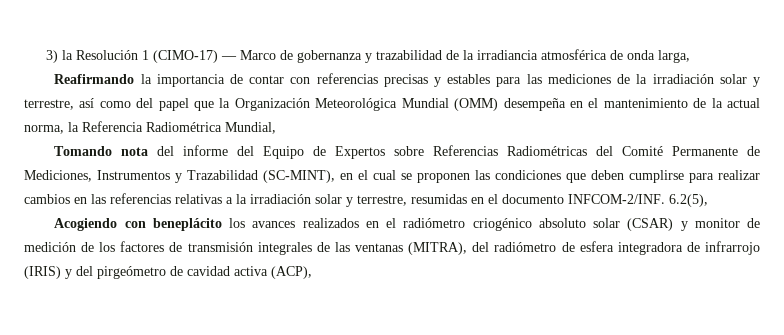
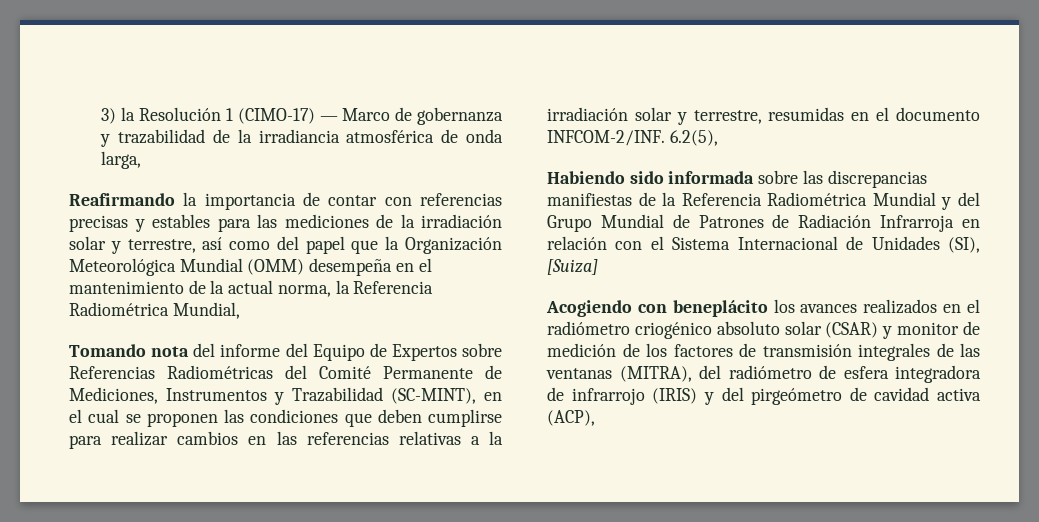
(708, 200) none -> [547,170,927,188] [547,192,980,210] [547,214,980,232] [547,236,980,253] [547,259,598,275] // Habiendo sido informada sobre las discrepancias manifiestas de la Referencia Radiométrica Mundial y del Grupo Mundial de Patrones de Radiación Infrarroja en relación con el Sistema Internacional de Unidades (SI), [Suiza]

